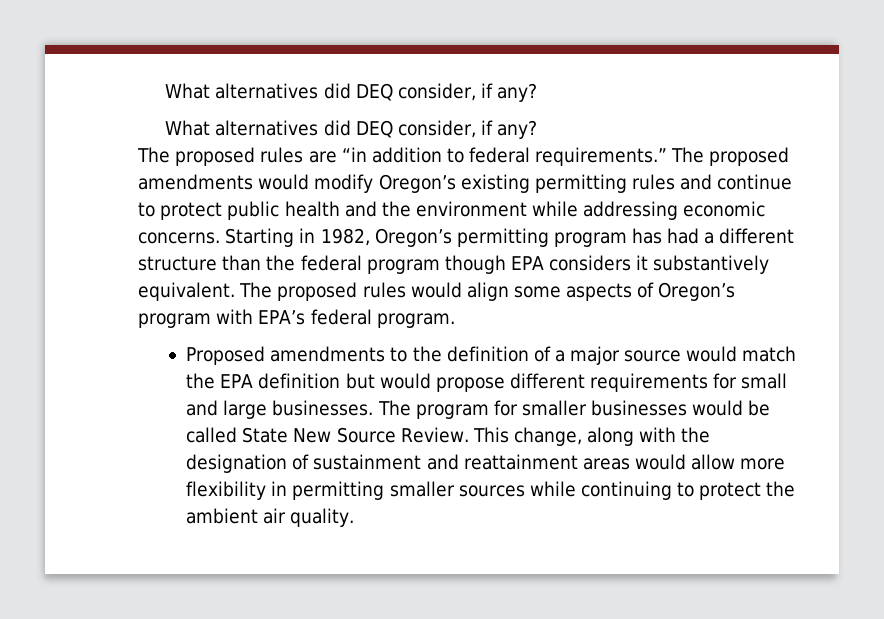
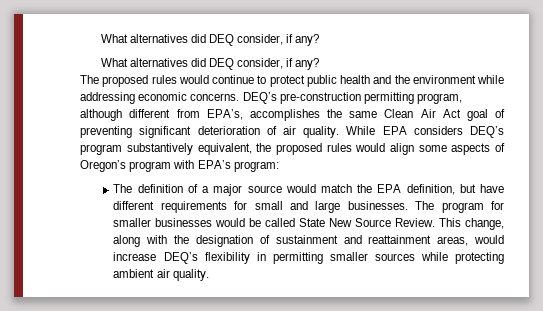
[308,147,790,166] [138,174,713,193] are “in addition to federal requirements.” The proposed amendments would modify Oregon’s existing permitting rules and -> [178,75,209,84] would
[225,228,795,247] [138,255,770,274] [138,282,273,301] Starting in 1982, Oregon’s permitting program has had a different structure than the federal program though EPA considers it substantively equivalent. The -> [242,92,462,104] [80,109,505,121] [80,126,504,138] [80,143,272,155] DEQ’s pre-construction permitting program, although different from EPA’s, accomplishes the same Clean Air Act goal of preventing significant deterioration of air quality. While EPA considers DEQ’s program substantively equivalent, the
[310,309,455,328] [186,346,442,365] federal program. // Proposed amendments to the -> [233,161,279,172] [113,184,133,193] program: // The
[258,373,505,392] definition but would propose -> [406,184,504,195] definition, but have
[582,454,786,470] areas would allow more -> [437,235,504,246] [113,252,198,264] areas, would increase DEQ’s
[580,481,796,500] continuing to protect the -> [454,252,504,264] protecting

